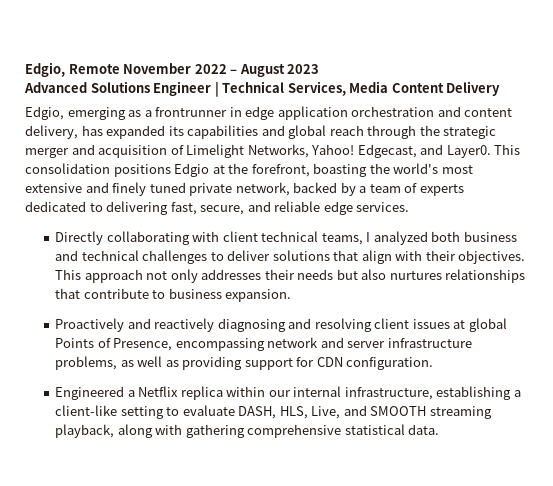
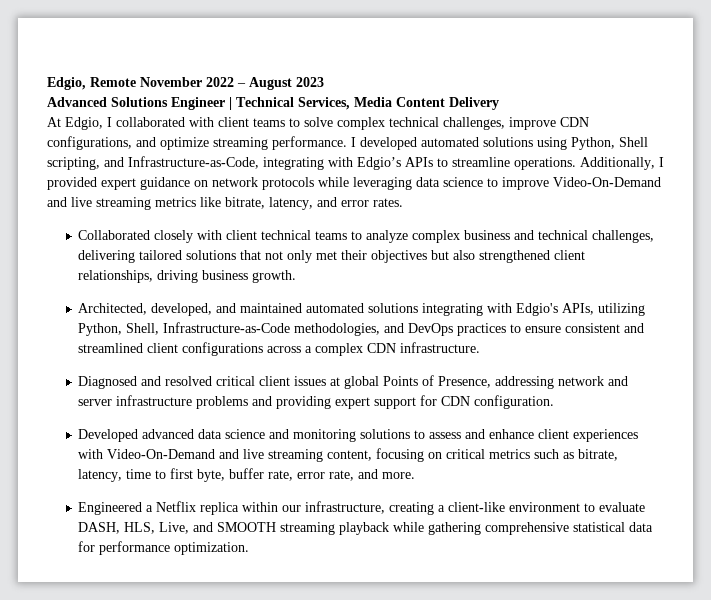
[25,106,513,120] [25,125,497,139] [25,144,521,158] [25,163,473,177] [25,182,464,196] [25,201,410,215] [55,231,517,245] [55,250,526,264] [55,269,526,283] [55,288,292,302] [55,318,372,332] Edgio, emerging as a frontrunner in edge application orchestration and content delivery, has expanded its capabilities and global reach through the strategic merger and acquisition of Limelight Networks, Yahoo! Edgecast, and Layer0. This consolidation positions Edgio at the forefront, boasting the world's most extensive and finely tuned private network, backed by a team of experts dedicated to delivering fast, secure, and reliable edge services. // Directly collaborating with client technical teams, I analyzed both business and technical challenges to deliver solutions that align with their objectives. This approach not only addresses their needs but also nurtures relationships that contribute to business expansion. // Proactively and reactively diagnosing and resolving -> [47,117,589,130] [47,136,648,150] [47,156,664,170] [47,177,661,190] [47,197,403,210] [78,230,655,243] [78,250,586,263] [78,270,297,283] [78,303,646,316] [78,322,645,336] [78,342,481,356] [78,376,256,389] At Edgio, I collaborated with client teams to solve complex technical challenges, improve CDN configurations, and optimize streaming performance. I developed automated solutions using Python, Shell scripting, and Infrastructure-as-Code, integrating with Edgio’s APIs to streamline operations. Additionally, I provided expert guidance on network protocols while leveraging data science to improve Video-On-Demand and live streaming metrics like bitrate, latency, and error rates. // Collaborated closely with client technical teams to analyze complex business and technical challenges, delivering tailored solutions that not only met their objectives but also strengthened client relationships, driving business growth. // Architected, developed, and maintained automated solutions integrating with Edgio's APIs, utilizing Python, Shell, Infrastructure-as-Code methodologies, and DevOps practices to ensure consistent and streamlined client configurations across a complex CDN infrastructure. // Diagnosed and resolved critical
[175,338,265,351] encompassing -> [495,376,555,389] addressing
[55,356,243,370] problems, as well as providing -> [196,396,371,409] problems and providing expert
(434, 363) none -> [78,429,639,442] [78,448,619,462] [78,468,416,482] // Developed advanced data science and monitoring solutions to assess and enhance client experiences with Video-On-Demand and live streaming content, focusing on critical metrics such as bitrate, latency, time to first byte, buffer rate, error rate, and more.
[293,386,512,400] internal infrastructure, establishing -> [305,501,435,515] infrastructure, creating
[120,406,164,419] setting -> [509,502,581,512] environment
[55,424,440,438] playback, along with gathering comprehensive statistical data. -> [339,522,654,535] [78,541,250,555] playback while gathering comprehensive statistical data for performance optimization.

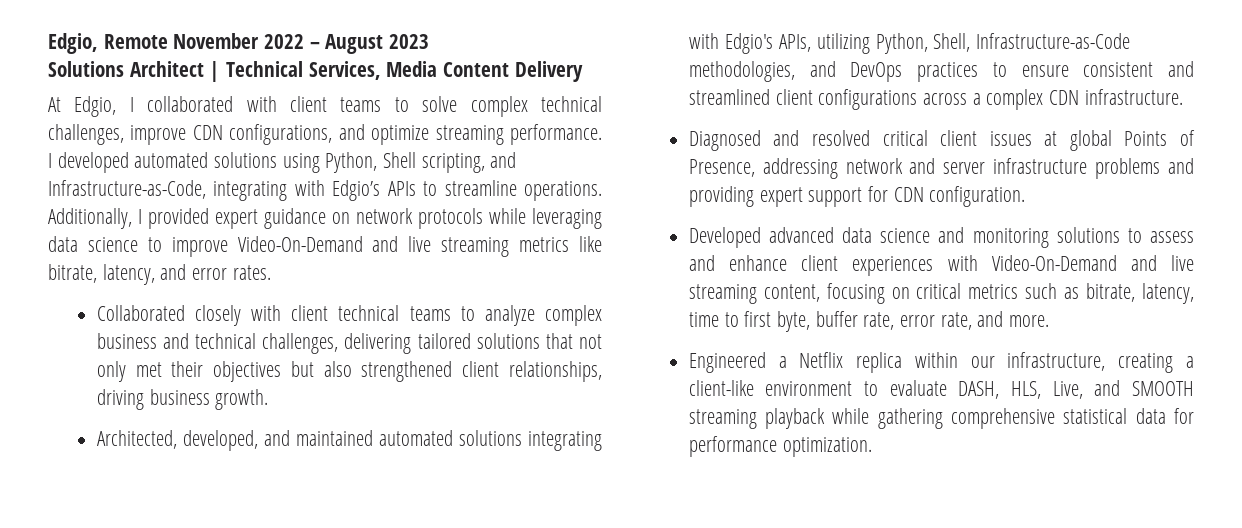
[47,97,225,110] Advanced Solutions Engineer -> [48,61,204,77] Solutions Architect

